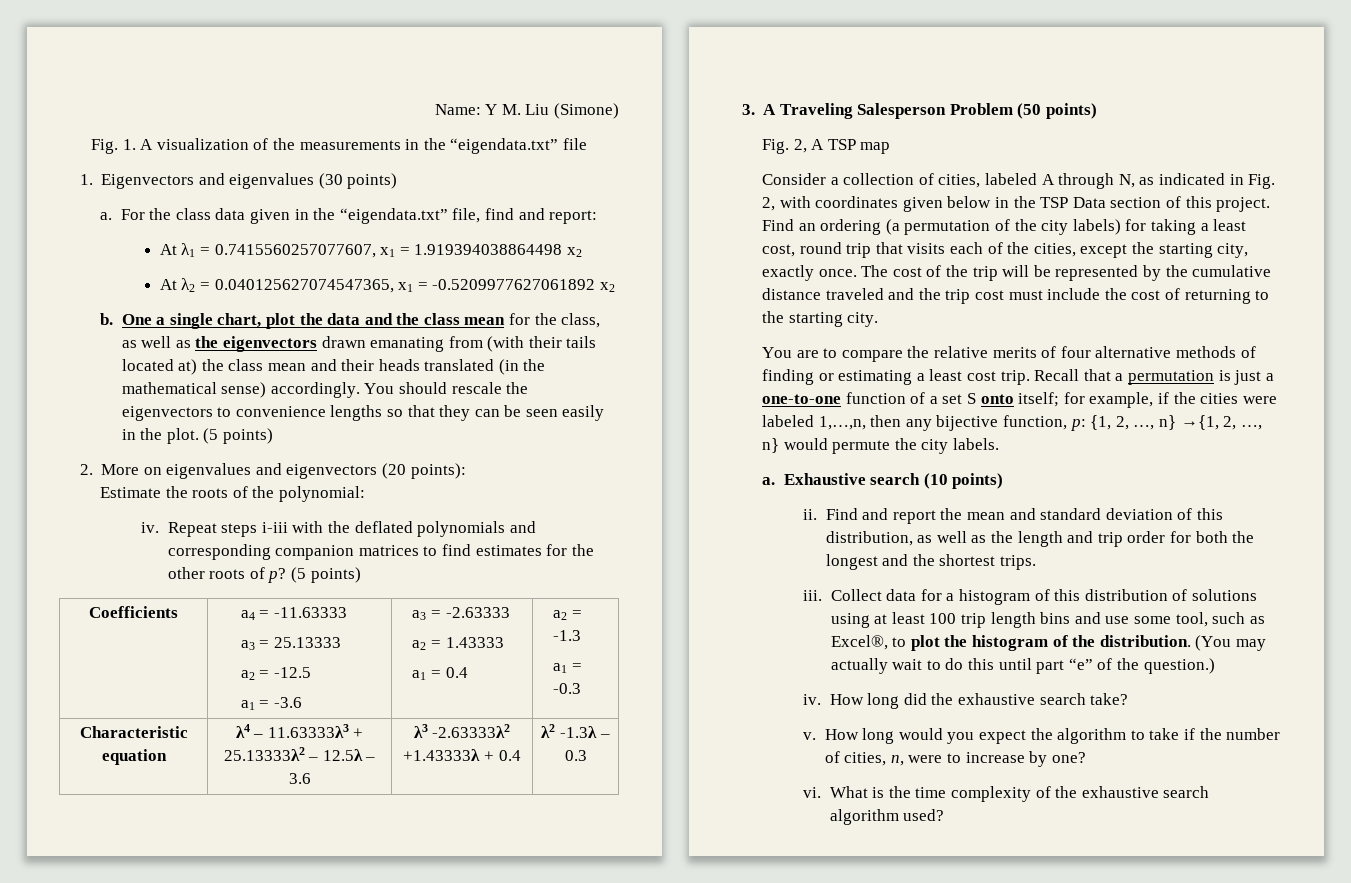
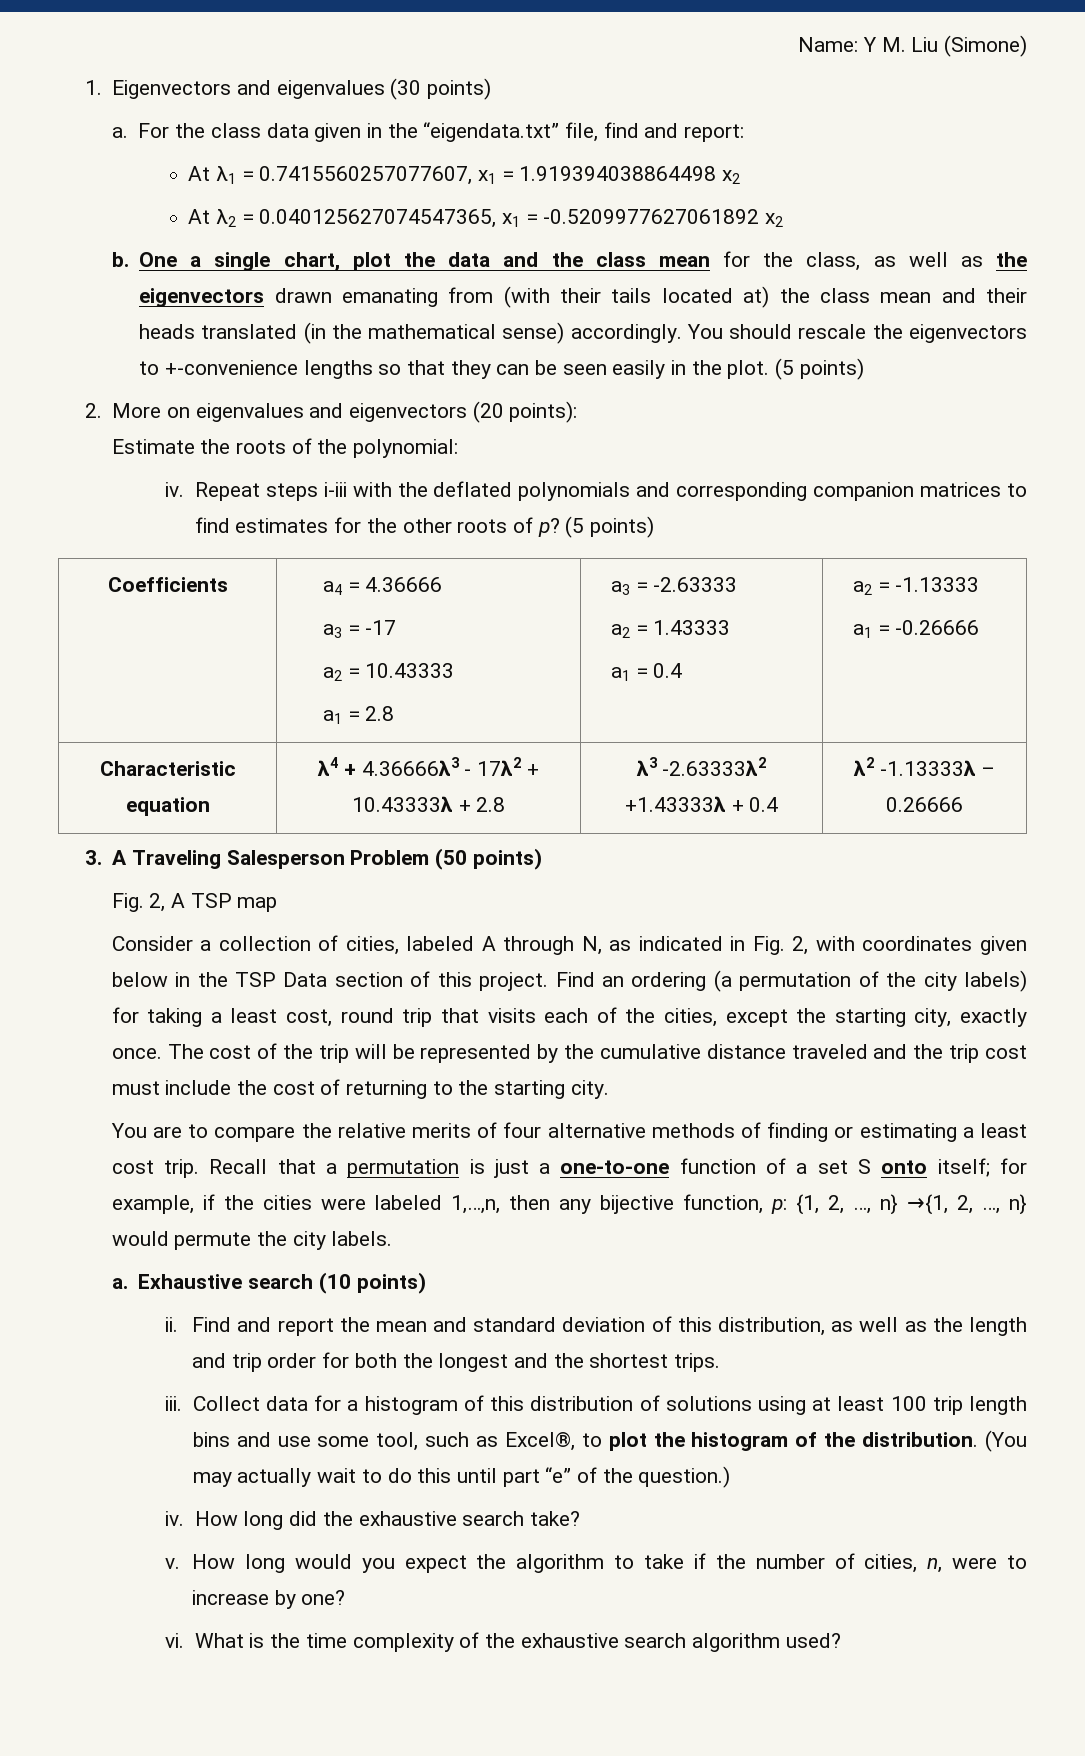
[91,138,587,154] // Fig. 1. A visualization of the measurements in the “eigendata.txt” file -> (1027, 46) none
[235,406,326,417] convenience -> [164,360,298,375] +-convenience
[273,607,347,618] [240,637,341,650] [240,667,311,680] [240,697,302,710] -11.63333 // a3 = 25.13333 // a2 = -12.5 // a1 = -3.6 -> [365,577,443,592] [323,620,397,638] [323,663,455,681] [323,706,395,724] 4.36666 // a3 = -17 // a2 = 10.43333 // a1 = 2.8
[553,630,582,641] [553,663,582,673] [553,683,582,694] -1.3 // a1 = -0.3 -> [895,577,980,592] [853,620,980,638] -1.13333 // a1 = -0.26666
[253,724,364,738] [223,747,376,761] [288,773,311,784] – 11.63333λ3 + 25.13333λ2 – 12.5λ – 3.6 -> [343,757,539,776] [351,796,506,812] + 4.36666λ3 - 17λ2 + 10.43333λ + 2.8
[560,726,610,738] [564,750,587,761] -1.3λ – 0.3 -> [879,760,996,776] [886,797,963,812] -1.13333λ – 0.26666

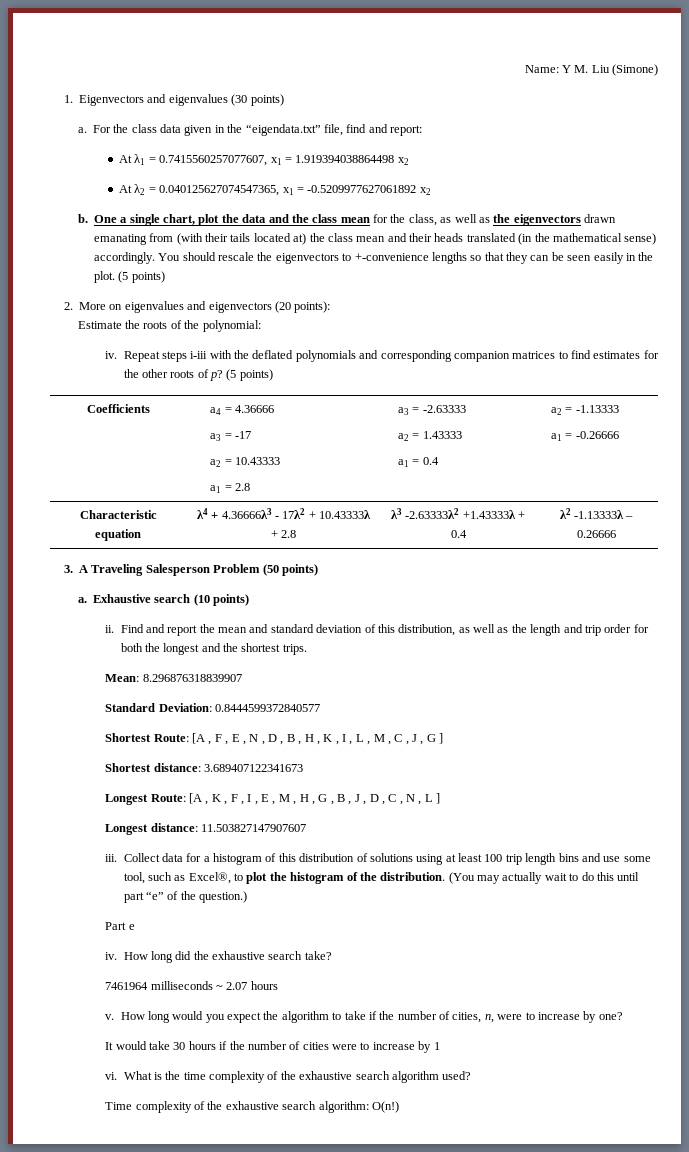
[111,893,278,912] [111,935,1027,955] [111,970,1028,992] [111,1007,1027,1027] [111,1043,1027,1063] [111,1079,609,1099] [110,1122,1027,1142] [111,1158,1028,1178] [111,1194,1027,1215] [111,1231,393,1250] // Fig. 2, A TSP map // Consider a collection of cities, labeled A through N, as indicated in Fig. 2, with coordinates given below in the TSP Data section of this project. Find an ordering (a permutation of the city labels) for taking a least cost, round trip that visits each of the cities, except the starting city, exactly once. The cost of the trip will be represented by the cumulative distance traveled and the trip cost must include the cost of returning to the starting city. // You are to compare the relative merits of four alternative methods of finding or estimating a least cost trip. Recall that a permutation is just a one-to-one function of a set S onto itself; for example, if the cities were labeled 1,…,n, then any bijective function, p: {1, 2, …, n} →{1, 2, …, n} would permute the city labels. -> (318, 570) none
(720, 1362) none -> [105,674,242,682] [105,703,321,712] [105,733,444,745] [105,763,304,772] [105,793,441,805] [105,823,307,835] // Mean: 8.296876318839907 // Standard Deviation: 0.8444599372840577 // Shortest Route: [A , F , E , N , D , B , H , K , I , L , M , C , J , G ] // Shortest distance: 3.689407122341673 // Longest Route: [A , K , F , I , E , M , H , G , B , J , D , C , N , L ] // Longest distance: 11.503827147907607
(731, 1477) none -> [105,922,135,930] // Part e
(580, 1518) none -> [105,981,278,990] // 7461964 milliseconds ~ 2.07 hours
(346, 1597) none -> [105,1041,440,1053] // It would take 30 hours if the number of cities were to increase by 1
(841, 1640) none -> [105,1101,399,1113] // Time complexity of the exhaustive search algorithm: O(n!)

